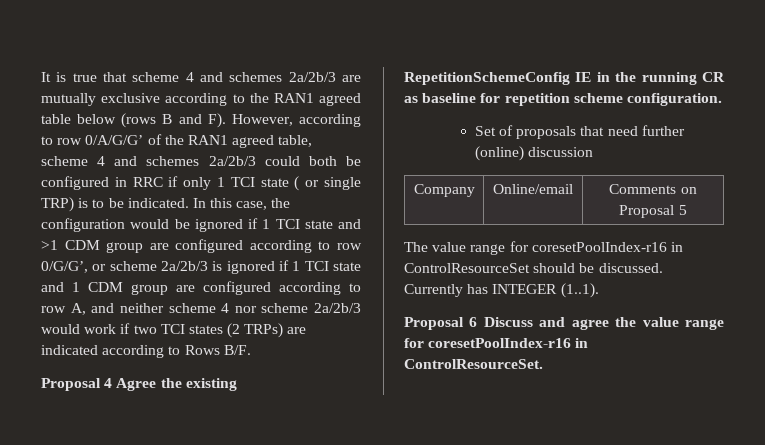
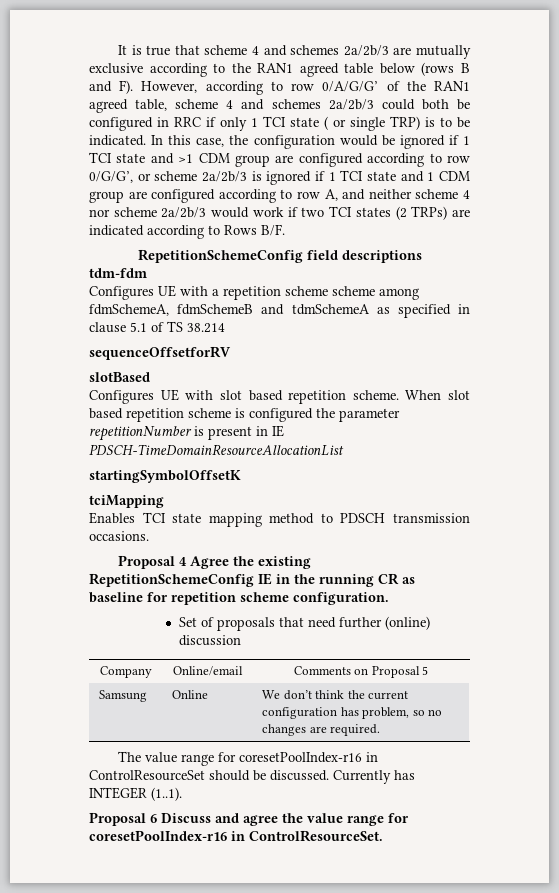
(251, 350) none -> [137,249,422,263] [89,268,147,278] [89,285,419,300] [89,304,471,318] [89,321,225,333] [89,346,231,360] [89,372,150,382] [89,389,470,404] [89,408,400,422] [89,425,284,441] [89,444,344,456] [89,470,241,483] [89,495,164,508] [89,512,470,527] [89,531,149,541] // RepetitionSchemeConfig field descriptions // tdm-fdm // Configures UE with a repetition scheme scheme among fdmSchemeA, fdmSchemeB and tdmSchemeA as specified in clause 5.1 of TS 38.214 // sequenceOffsetforRV // slotBased // Configures UE with slot based repetition scheme. When slot based repetition scheme is configured the parameter repetitionNumber is present in IE PDSCH-TimeDomainResourceAllocationList // startingSymbolOffsetK // tciMapping // Enables TCI state mapping method to PDSCH transmission occasions.
(687, 210) none -> [99,690,148,702] [172,690,209,699] [262,690,409,700] [262,707,443,719] [262,724,381,736] // Samsung | Online | We don’t think the current configuration has problem, so no changes are required.

